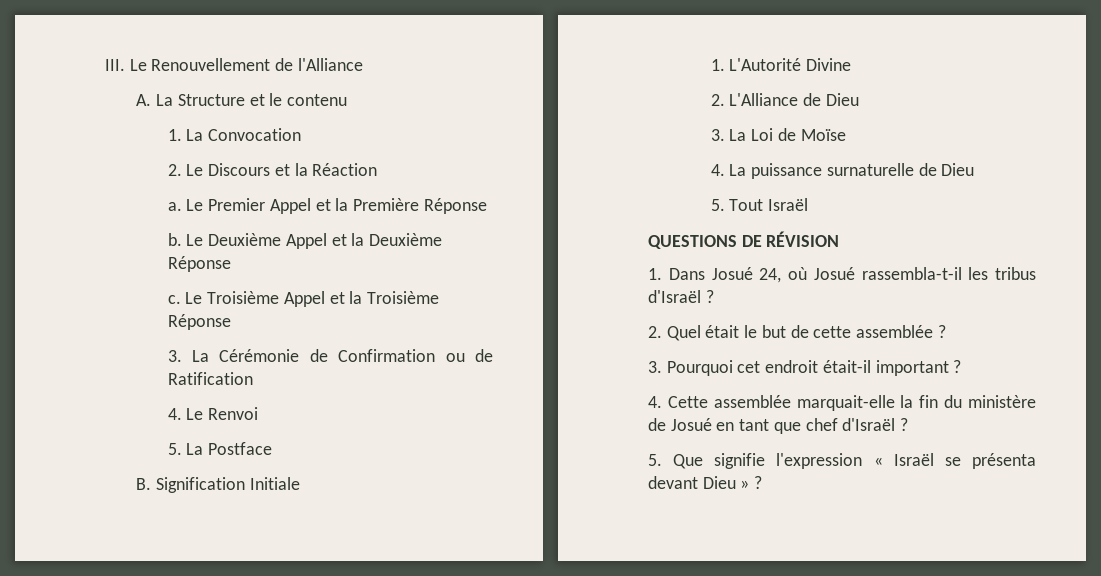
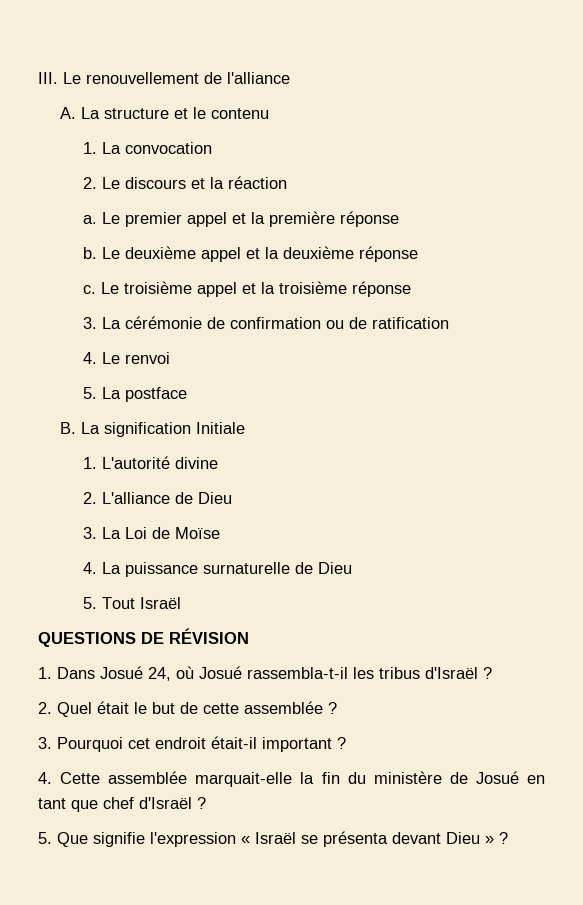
[151,58,363,71] Renouvellement de l'Alliance -> [86,72,290,84] renouvellement de l'alliance
[177,94,245,106] Structure -> [104,108,170,119] structure
[208,128,302,141] Convocation -> [124,142,212,154] convocation
[208,163,378,176] Discours et la Réaction -> [124,176,287,189] discours et la réaction
[208,198,487,214] [167,233,443,249] [167,256,231,272] [167,291,440,307] [167,314,231,330] [167,349,436,362] Premier Appel et la Première Réponse // b. Le Deuxième Appel et la Deuxième Réponse // c. Le Troisième Appel et la Troisième Réponse // 3. La Cérémonie de Confirmation -> [124,211,399,227] [82,246,418,262] [82,281,411,297] [82,316,321,329] premier appel et la première réponse // b. Le deuxième appel et la deuxième réponse // c. Le troisième appel et la troisième réponse // 3. La cérémonie de confirmation
[167,372,253,385] Ratification -> [371,317,449,329] ratification
[208,407,259,420] Renvoi -> [124,352,170,364] renvoi
[208,442,273,455] Postface -> [124,387,187,402] postface
[156,477,246,493] Signification -> [81,422,192,437] La signification
[729,58,852,71] [710,93,799,106] L'Autorité Divine // 2. L'Alliance -> [101,456,218,469] [82,492,170,504] L'autorité divine // 2. L'alliance

